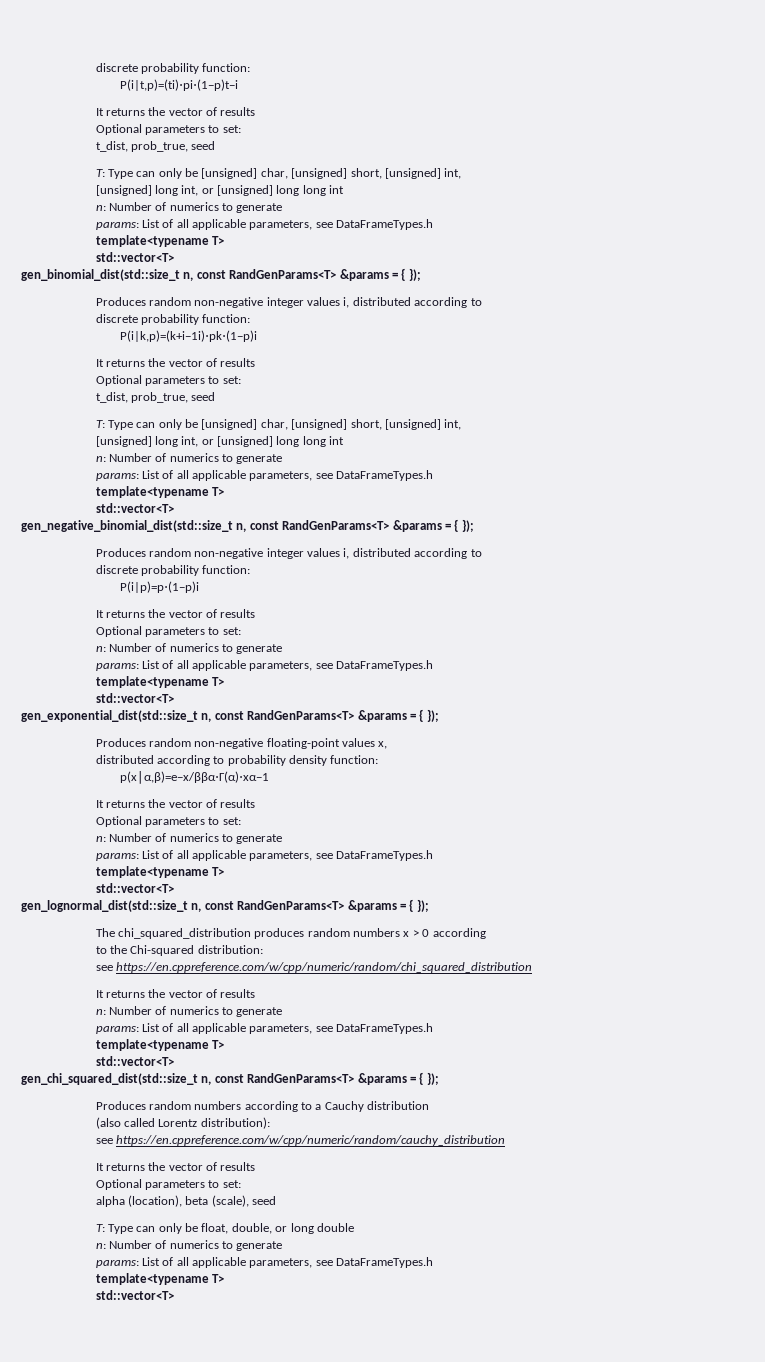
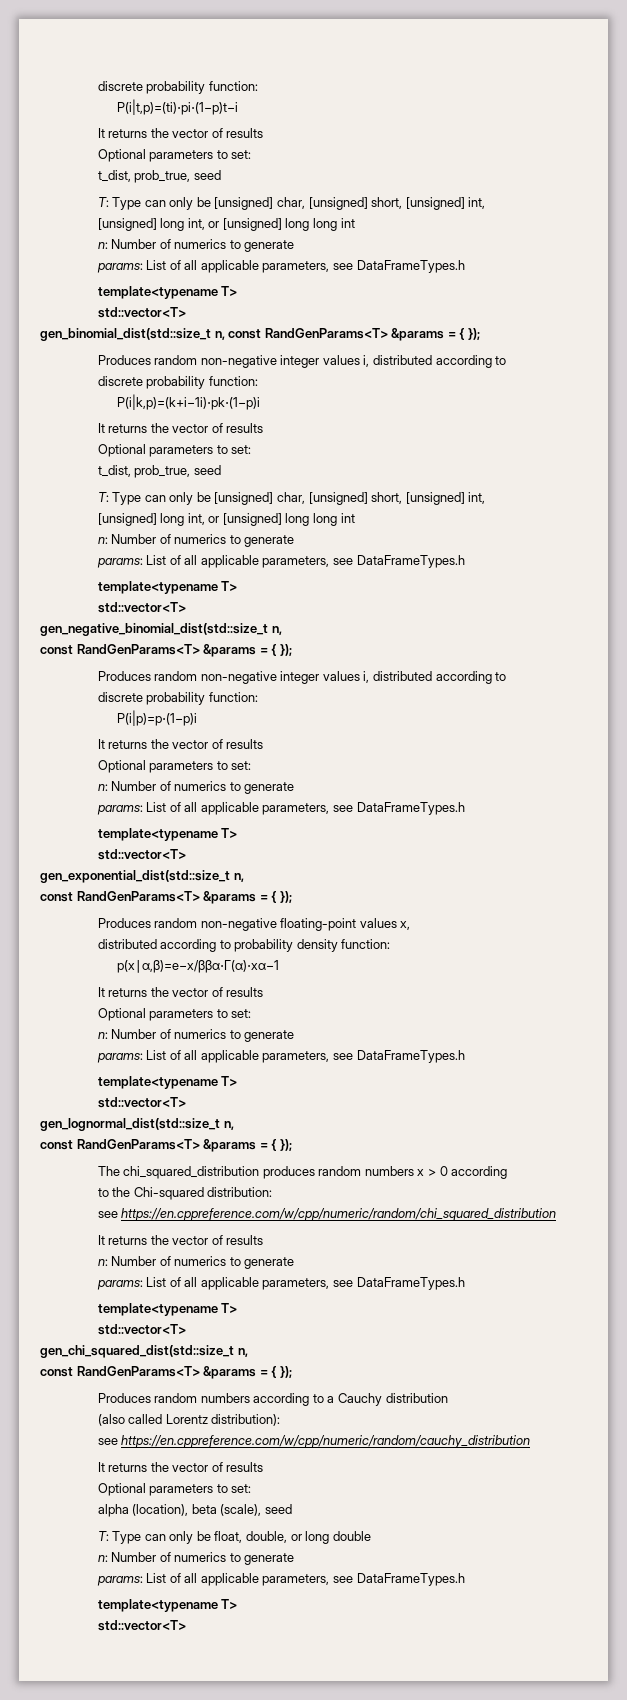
(247, 527) none -> (282, 630) //
(212, 717) none -> (244, 877) //
(202, 907) none -> (234, 1125) //
(212, 1080) none -> (248, 1352) //

